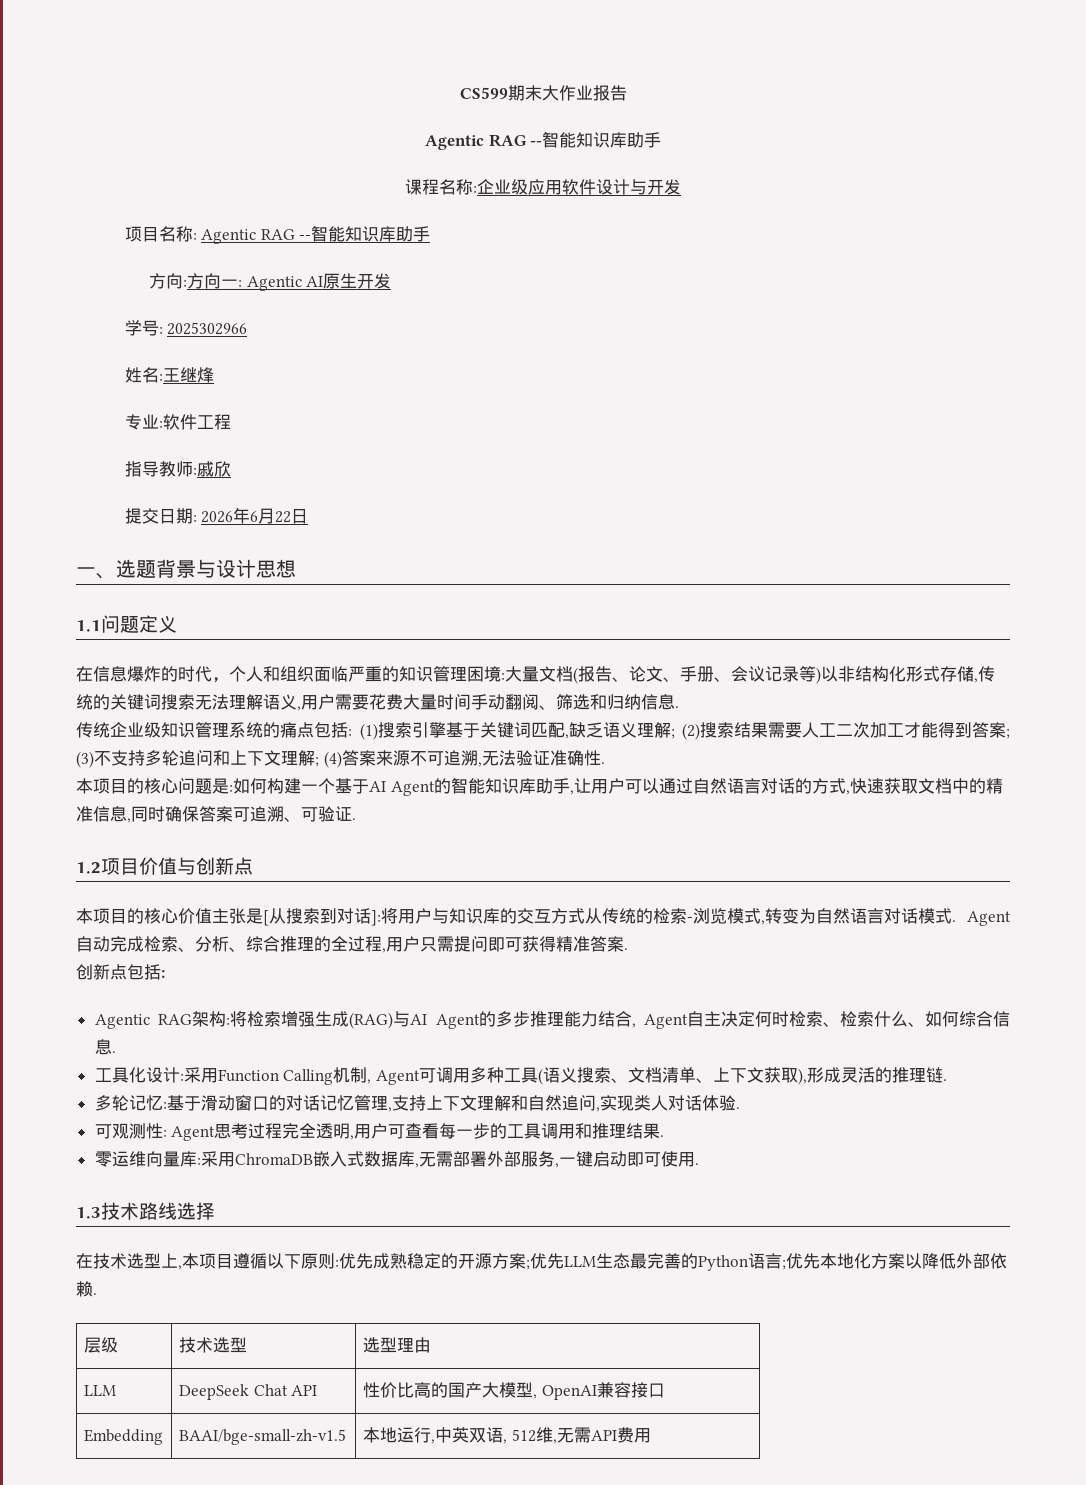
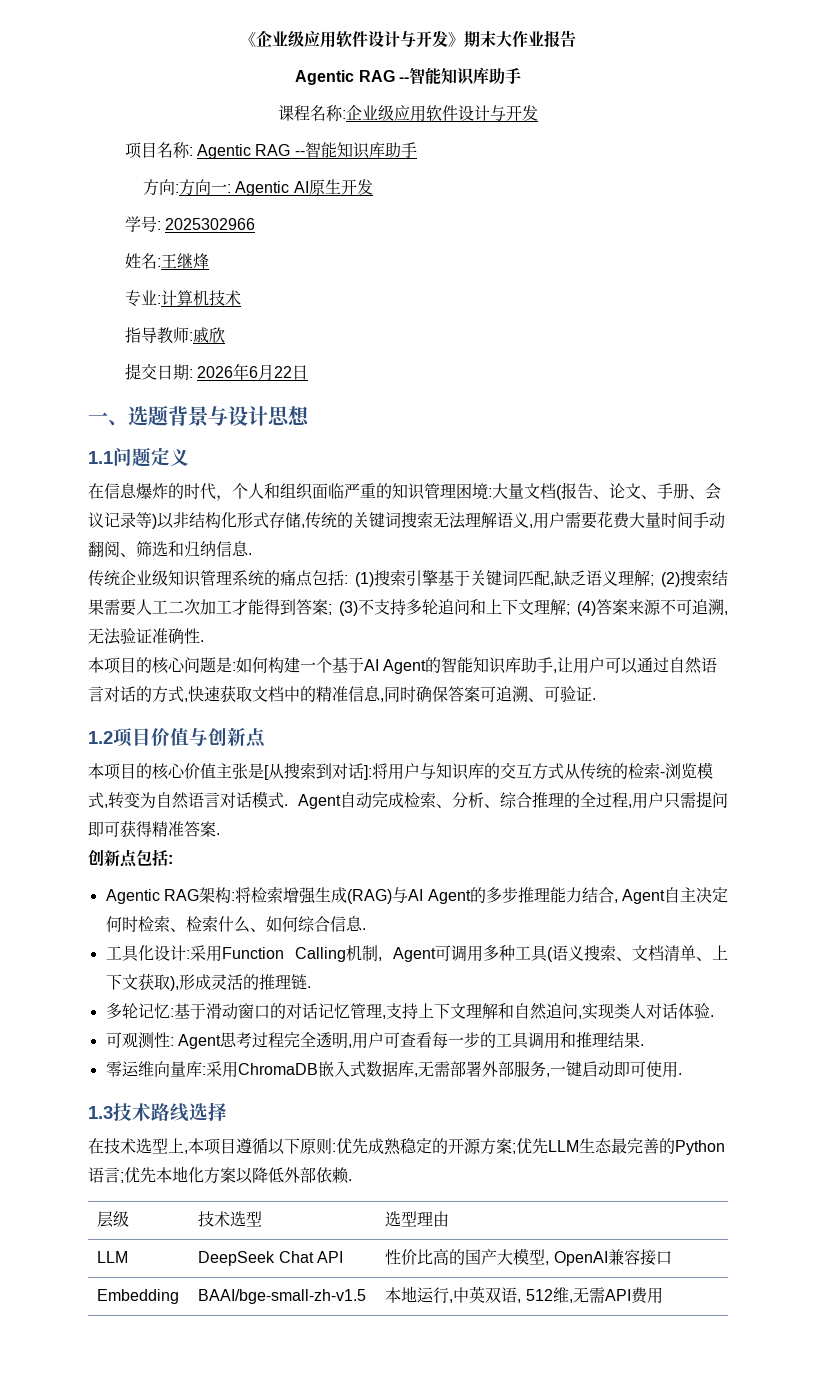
[459,87,508,99] CS599 -> [240,30,464,48] 《企业级应用软件设计与开发》
[162,414,231,430] 软件工程 -> [160,290,241,306] 计算机技术

